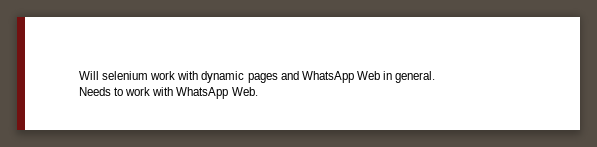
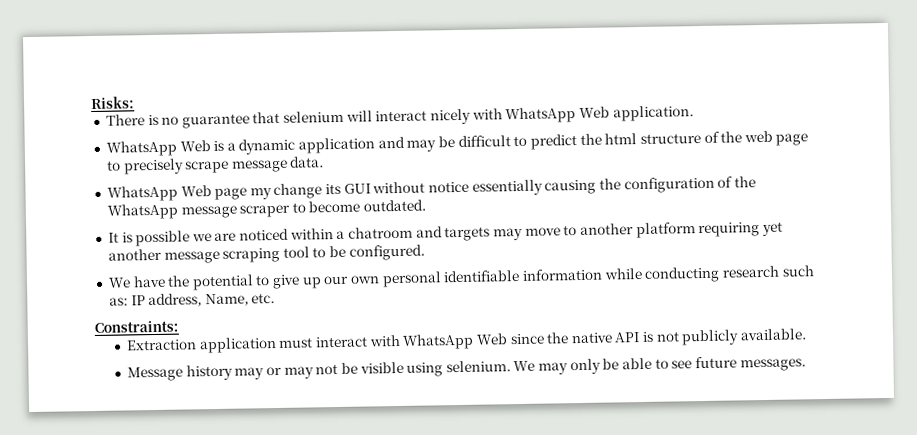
[79,71,436,83] [79,87,258,99] Will selenium work with dynamic pages and WhatsApp Web in general. // Needs to work with WhatsApp Web. -> [90,96,135,110] [105,105,694,129] [105,130,809,157] [106,156,325,175] [106,176,756,202] [106,199,427,220] [107,221,783,247] [107,244,425,264] [107,265,815,291] [108,293,276,308] [94,320,179,333] [126,328,808,354] [127,356,806,382] Risks: // There is no guarantee that selenium will interact nicely with WhatsApp Web application. // WhatsApp Web is a dynamic application and may be difficult to predict the html structure of the web page to precisely scrape message data. // WhatsApp Web page my change its GUI without notice essentially causing the configuration of the WhatsApp message scraper to become outdated. // It is possible we are noticed within a chatroom and targets may move to another platform requiring yet another message scraping tool to be configured. // We have the potential to give up our own personal identifiable information while conducting research such as: IP address, Name, etc. // Constraints: // Extraction application must interact with WhatsApp Web since the native API is not publicly available. // Message history may or may not be visible using selenium. We may only be able to see future messages.

